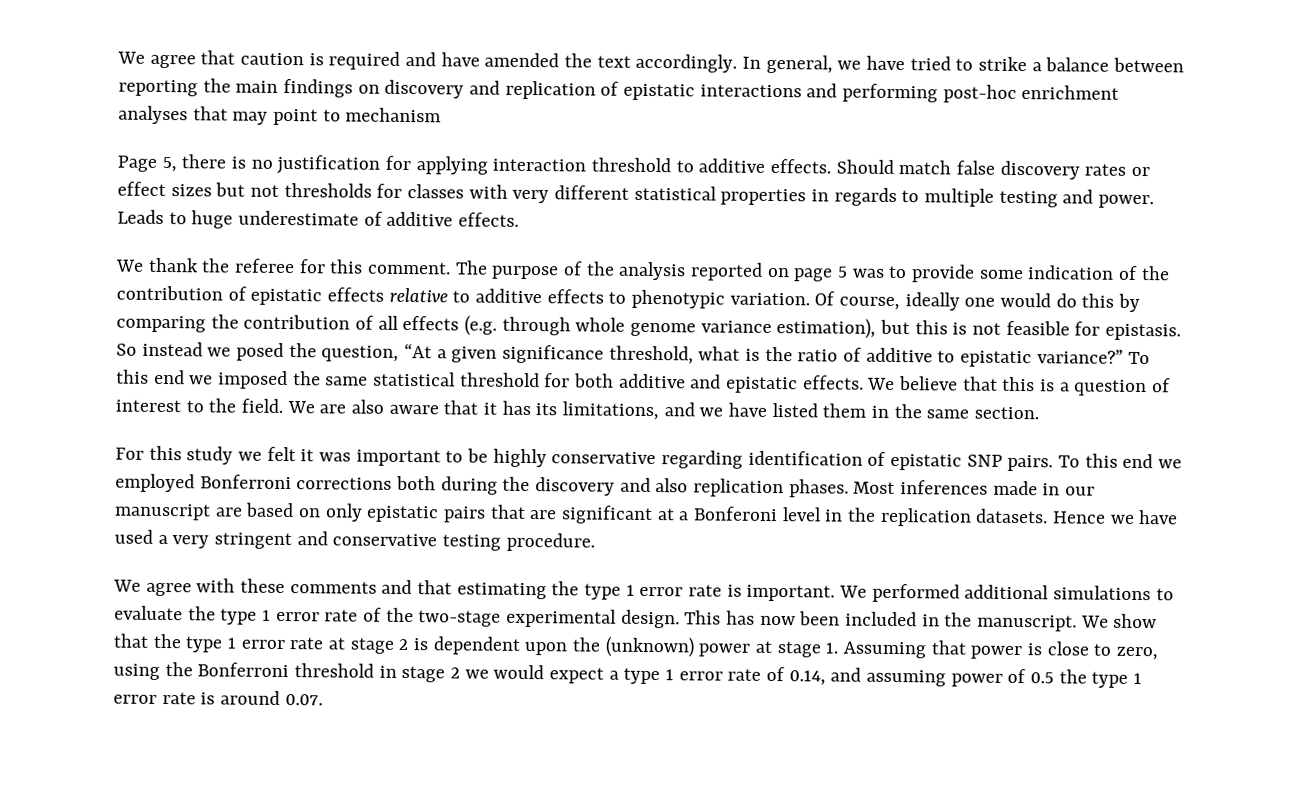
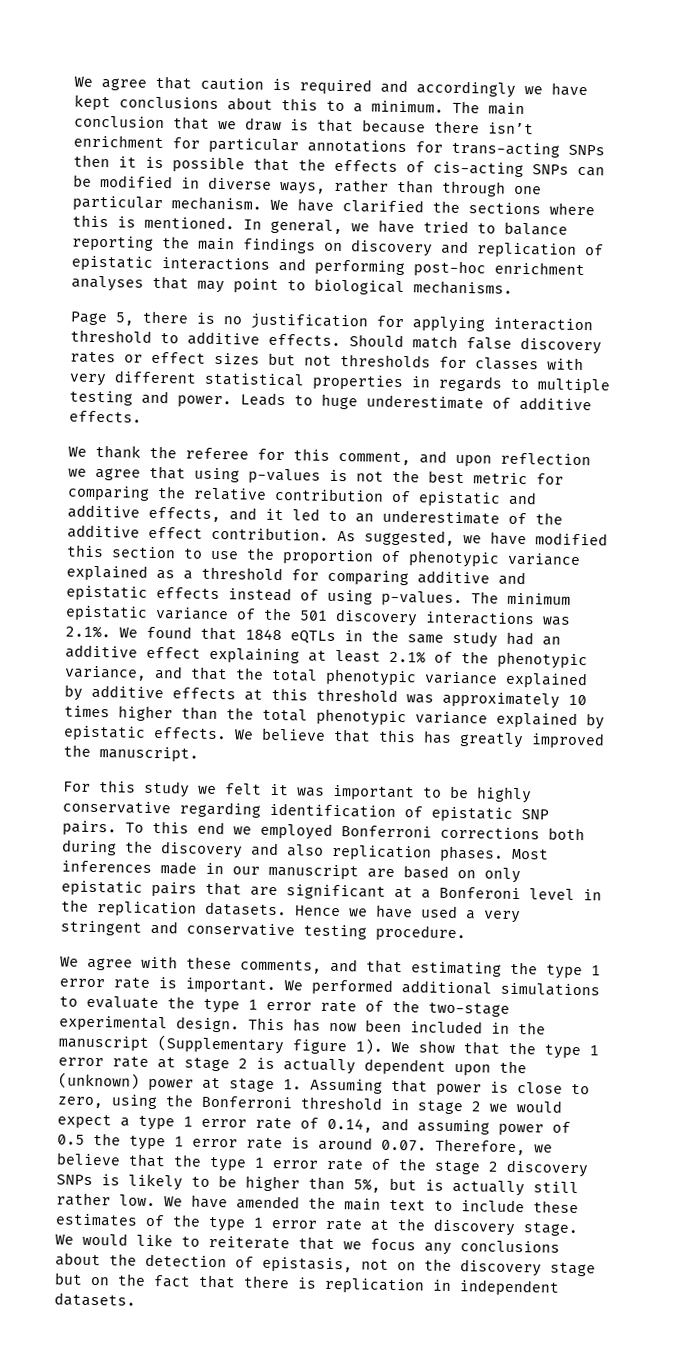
[440,52,738,73] have amended the text accordingly. -> [416,80,588,98] [74,94,525,116] [74,115,534,135] [73,134,605,158] [73,154,605,178] [73,174,542,197] [72,195,595,216] [72,214,235,230] accordingly we have kept conclusions about this to a minimum. The main conclusion that we draw is that because there isn’t enrichment for particular annotations for trans-acting SNPs then it is possible that the effects of cis-acting SNPs can be modified in diverse ways, rather than through one particular mechanism. We have clarified the sections where this is mentioned.
[978,56,1185,73] strike a balance between -> [504,221,568,236] balance
[345,107,442,123] mechanism -> [314,278,513,296] biological mechanisms.
[367,260,1170,283] [116,285,1141,313] [116,314,1182,341] [116,341,1151,368] [116,369,722,390] comment. The purpose of the analysis reported on page 5 was to provide some indication of the contribution of epistatic effects relative to additive effects to phenotypic variation. Of course, ideally one would do this by comparing the contribution of all effects (e.g. through whole genome variance estimation), but this is not feasible for epistasis. So instead we posed the question, “At a given significance threshold, what is the ratio of additive to epistatic variance?” To this end we imposed the same statistical threshold for both additive and -> [338,450,591,467] [68,465,564,485] [67,485,537,507] [67,504,563,525] [67,524,608,546] [66,544,581,568] [66,564,526,586] [66,585,571,607] [65,605,571,627] [65,625,561,648] [65,644,588,670] [64,665,588,689] [64,684,587,709] [64,705,605,730] comment, and upon reflection we agree that using p-values is not the best metric for comparing the relative contribution of epistatic and additive effects, and it led to an underestimate of the additive effect contribution. As suggested, we have modified this section to use the proportion of phenotypic variance explained as a threshold for comparing additive and epistatic effects instead of using p-values. The minimum epistatic variance of the 501 discovery interactions was 2.1%. We found that 1848 eQTLs in the same study had an additive effect explaining at least 2.1% of the phenotypic variance, and that the total phenotypic variance explained by additive effects at this threshold was approximately 10 times higher than the total phenotypic variance explained by
[1040,378,1172,397] [115,398,1040,421] is a question of interest to the field. We are also aware that it has its limitations, and we have listed them in the same section. -> [423,730,605,749] [63,744,199,762] has greatly improved the manuscript.
[289,581,377,594] comments -> [240,959,322,974] comments,
[977,614,1078,632] manuscript. -> [58,1035,383,1055] manuscript (Supplementary figure 1).
(429, 644) none -> [283,1058,356,1075] actually
(323, 700) none -> [435,1138,553,1156] [56,1152,588,1178] [56,1173,579,1197] [56,1192,579,1214] [55,1213,578,1237] [55,1232,560,1255] [55,1252,596,1277] [54,1272,559,1296] [54,1292,136,1307] Therefore, we believe that the type 1 error rate of the stage 2 discovery SNPs is likely to be higher than 5%, but is actually still rather low. We have amended the main text to include these estimates of the type 1 error rate at the discovery stage. We would like to reiterate that we focus any conclusions about the detection of epistasis, not on the discovery stage but on the fact that there is replication in independent datasets.

